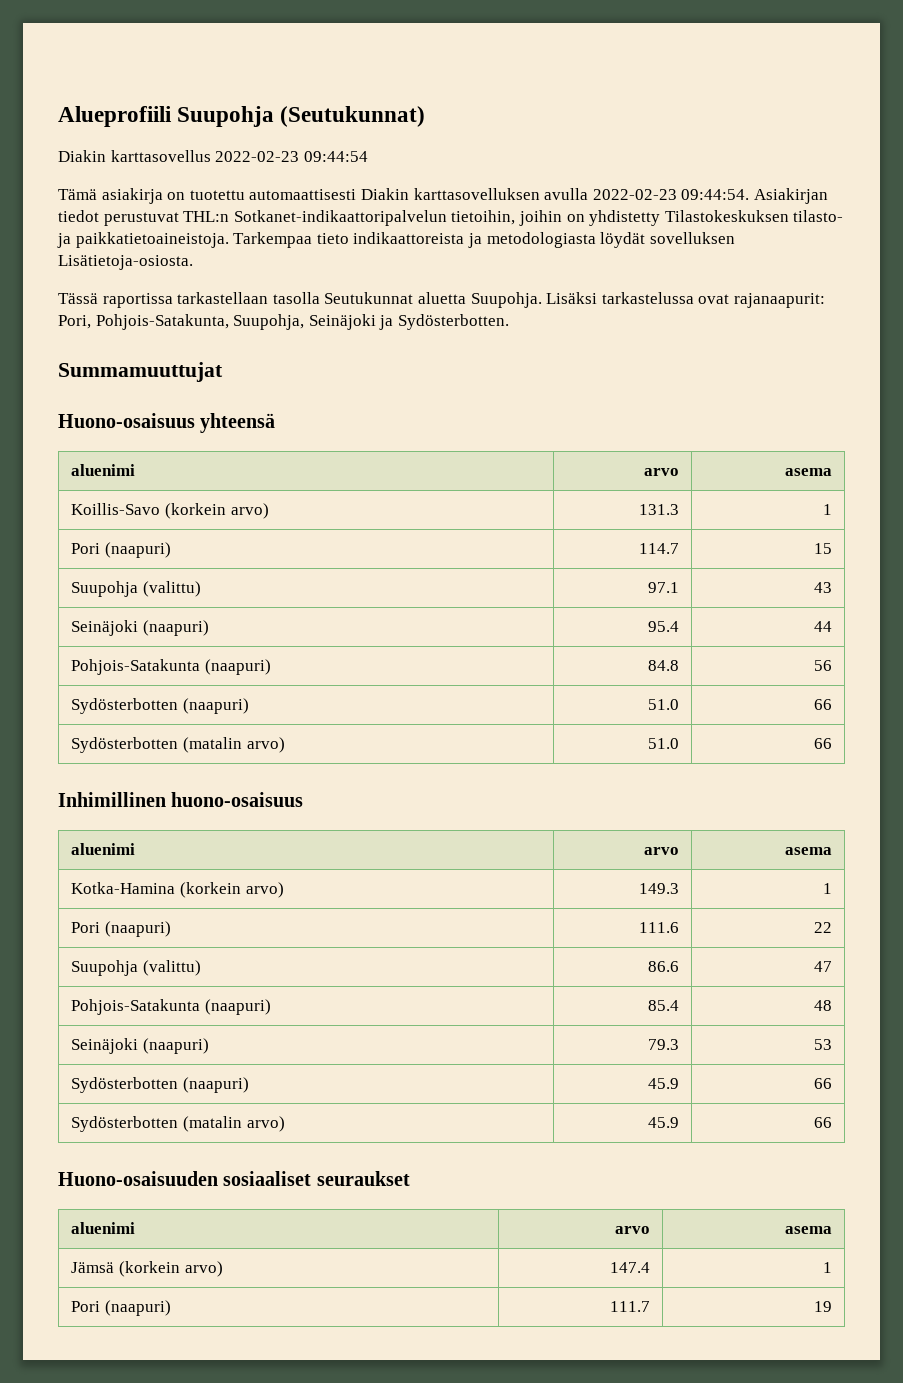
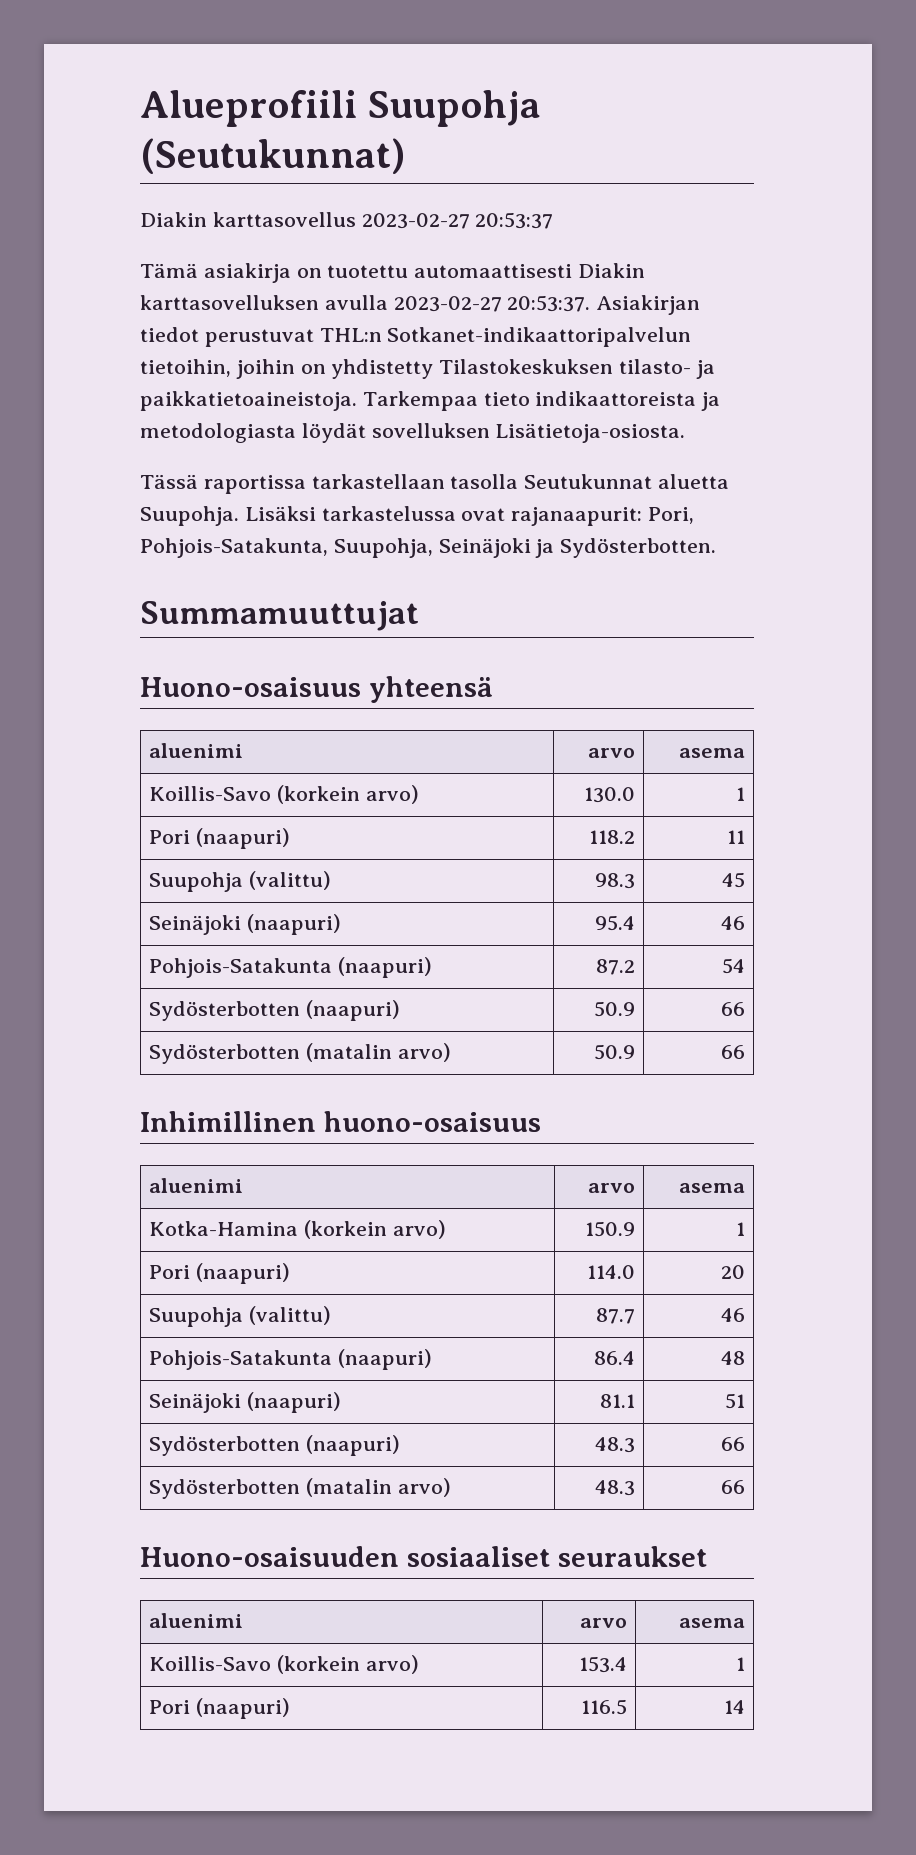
[215,151,368,162] 2022-02-23 09:44:54 -> [361,212,554,229] 2023-02-27 20:53:37
[592,189,750,200] 2022-02-23 09:44:54. -> [393,295,591,312] 2023-02-27 20:53:37.
[638,504,679,515] [822,504,832,515] [71,542,172,558] [638,543,679,554] [813,543,832,554] [71,581,202,597] [647,582,679,593] [813,582,832,593] 131.3 | 1 // Pori (naapuri) | 114.7 | 15 // Suupohja (valittu) | 97.1 | 43 -> [583,787,635,803] [735,787,745,801] [149,828,291,849] [588,830,635,844] [726,830,745,844] [149,871,332,892] [594,873,635,889] [721,872,745,888] 130.0 | 1 // Pori (naapuri) | 118.2 | 11 // Suupohja (valittu) | 98.3 | 45
[813,621,832,632] [71,659,272,675] [647,660,679,671] [813,660,832,671] [71,698,250,714] [647,699,679,710] [813,699,832,710] [71,737,285,753] [647,738,679,749] 44 // Pohjois-Satakunta (naapuri) | 84.8 | 56 // Sydösterbotten (naapuri) | 51.0 | 66 // Sydösterbotten (matalin arvo) | 51.0 -> [720,916,745,930] [149,957,433,978] [595,959,635,975] [721,958,745,974] [149,1000,401,1021] [593,1001,635,1017] [720,1002,745,1016] [149,1043,451,1064] [593,1044,635,1060] 46 // Pohjois-Satakunta (naapuri) | 87.2 | 54 // Sydösterbotten (naapuri) | 50.9 | 66 // Sydösterbotten (matalin arvo) | 50.9
[638,883,679,894] [822,883,832,894] [71,921,172,937] [638,922,679,933] [813,922,832,933] [71,960,202,976] [647,961,679,972] [813,961,832,972] [71,999,272,1015] [647,1000,679,1011] 149.3 | 1 // Pori (naapuri) | 111.6 | 22 // Suupohja (valittu) | 86.6 | 47 // Pohjois-Satakunta (naapuri) | 85.4 -> [584,1221,635,1237] [735,1222,745,1236] [149,1263,291,1284] [586,1265,635,1279] [720,1265,745,1279] [149,1306,332,1327] [595,1308,635,1324] [720,1308,745,1322] [149,1349,433,1370] [593,1351,635,1365] 150.9 | 1 // Pori (naapuri) | 114.0 | 20 // Suupohja (valittu) | 87.7 | 46 // Pohjois-Satakunta (naapuri) | 86.4
[647,1039,679,1050] [813,1039,832,1050] [71,1077,250,1093] [647,1078,679,1089] [813,1078,832,1089] [71,1116,285,1132] [647,1117,679,1128] 79.3 | 53 // Sydösterbotten (naapuri) | 45.9 | 66 // Sydösterbotten (matalin arvo) | 45.9 -> [599,1394,635,1408] [724,1393,745,1409] [149,1435,401,1456] [594,1437,635,1453] [720,1437,745,1451] [149,1478,451,1499] [594,1480,635,1496] 81.1 | 51 // Sydösterbotten (naapuri) | 48.3 | 66 // Sydösterbotten (matalin arvo) | 48.3
[71,1261,223,1277] [609,1262,650,1273] [822,1262,832,1273] [71,1300,172,1316] [609,1301,650,1312] [813,1301,832,1312] Jämsä (korkein arvo) | 147.4 | 1 // Pori (naapuri) | 111.7 | 19 -> [149,1655,419,1674] [578,1656,627,1673] [735,1657,745,1671] [149,1698,291,1719] [580,1699,627,1715] [723,1700,745,1714] Koillis-Savo (korkein arvo) | 153.4 | 1 // Pori (naapuri) | 116.5 | 14

